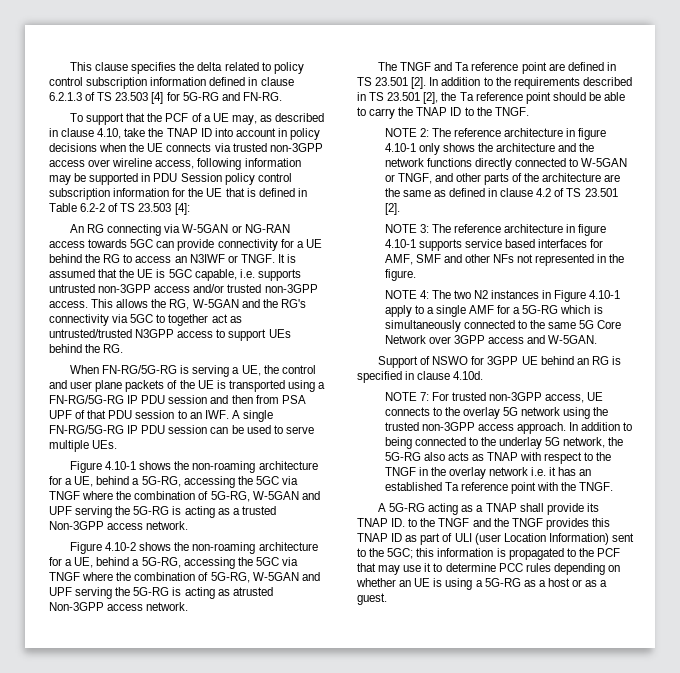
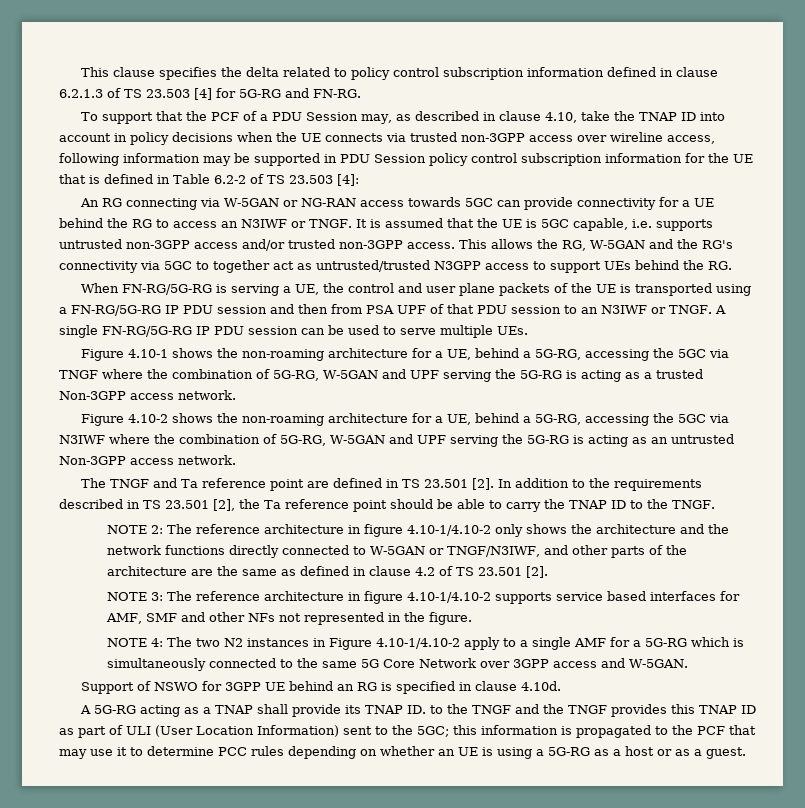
[212,113,229,122] UE -> [272,112,359,121] PDU Session
[204,410,229,419] IWF. -> [601,305,712,314] N3IWF or TNGF.
[49,572,80,581] TNGF -> [59,435,105,444] N3IWF
[232,587,273,596] atrusted -> [651,434,734,444] an untrusted
[384,143,416,152] 4.10-1 -> [407,525,492,536] 4.10-1/4.10-2
[397,173,432,184] TNGF, -> [447,546,541,557] TNGF/N3IWF,
[384,239,416,248] 4.10-1 -> [407,592,492,603] 4.10-1/4.10-2
[589,290,621,299] 4.10-1 -> [376,638,461,649] 4.10-1/4.10-2
[384,392,604,403] [384,407,609,419] [384,422,633,434] [384,437,624,449] [384,452,612,464] [384,467,592,479] [384,482,614,494] // NOTE 7: For trusted non-3GPP access, UE connects to the overlay 5G network using the trusted non-3GPP access approach. In addition to being connected to the underlay 5G network, the 5G-RG also acts as TNAP with respect to the TNGF in the overlay network i.e. it has an established Ta reference point with the TNGF. -> (562, 686) none
[474,533,501,545] (user -> [155,725,193,737] (User

